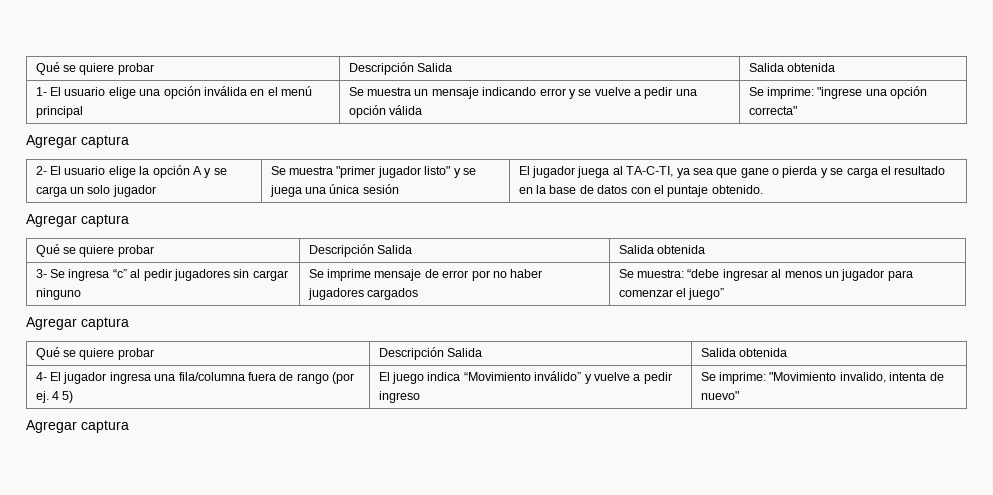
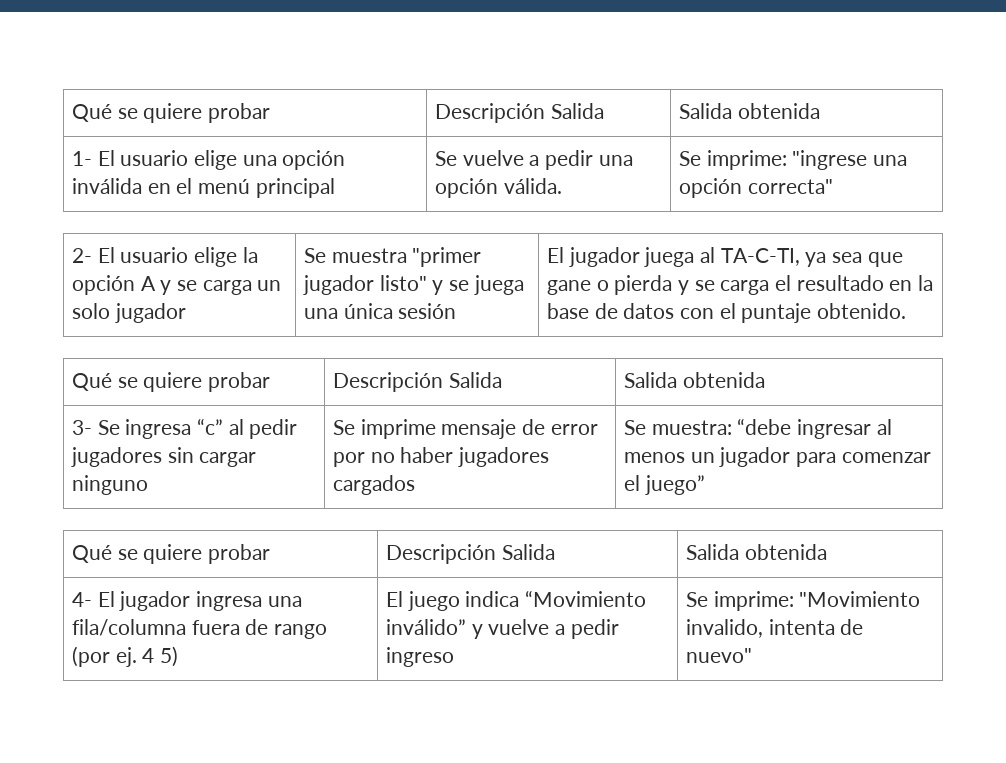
[367,87,592,99] muestra un mensaje indicando error y se -> (457, 158) none
[389,105,423,115] válida -> [503,178,562,194] válida.
[26,135,129,148] // Agregar captura -> (833, 186) none
[26,214,129,227] // Agregar captura -> (906, 311) none
[26,317,129,330] // Agregar captura -> (705, 485) none
[26,420,129,433] // Agregar captura -> (752, 655) none

